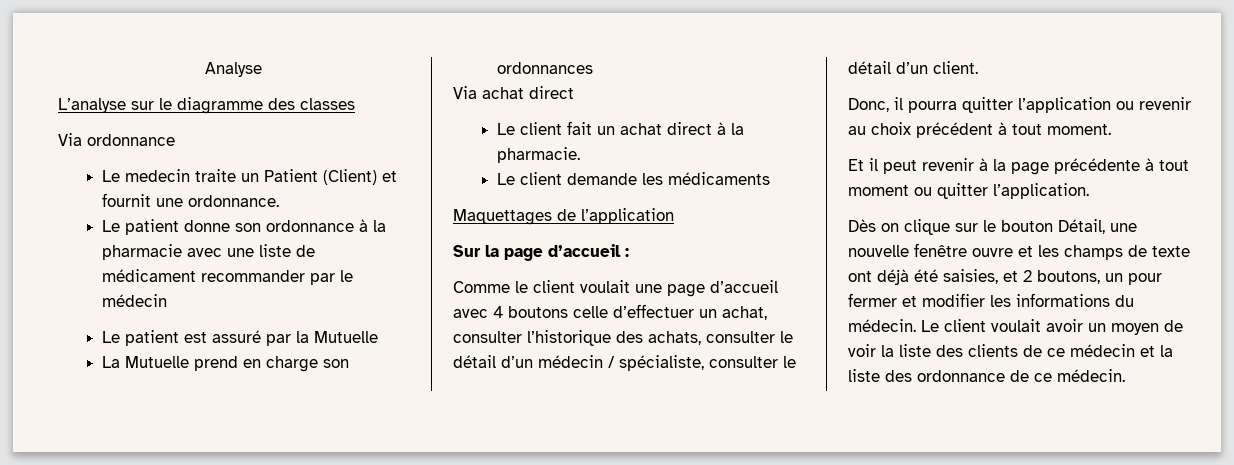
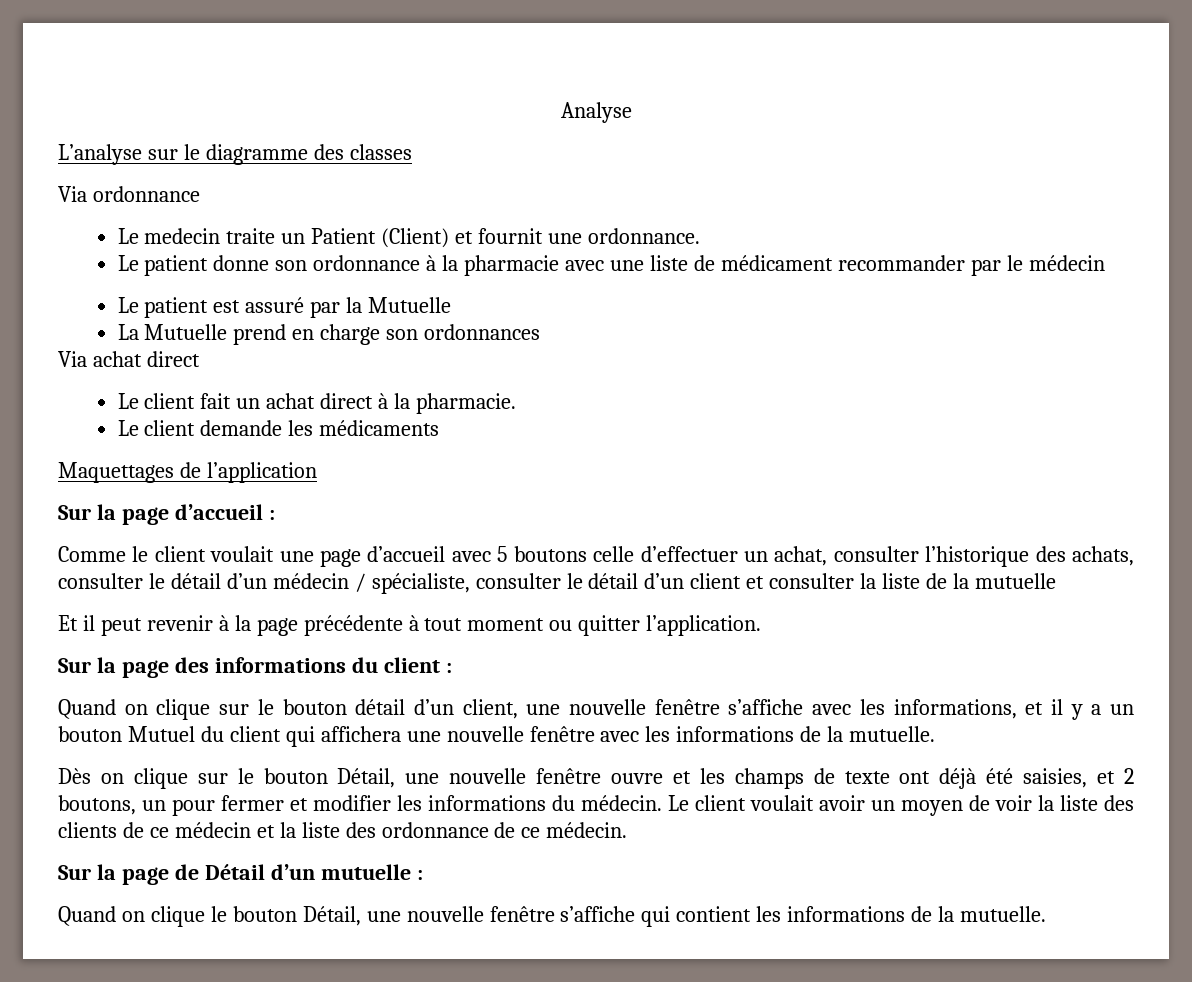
[493,306,503,318] 4 -> [497,546,508,562] 5
[933,61,978,74] [848,97,1191,113] [848,122,1111,138] client. // Donc, il pourra quitter l’application ou revenir au choix précédent à tout moment. -> [690,573,1056,589] client et consulter la liste de la mutuelle
(1089, 191) none -> [58,657,452,678] [58,699,1135,720] [58,726,936,747] // Sur la page des informations du client : // Quand on clique sur le bouton détail d’un client, une nouvelle fenêtre s’affiche avec les informations, et il y a un bouton Mutuel du client qui affichera une nouvelle fenêtre avec les informations de la mutuelle.
(1125, 375) none -> [58,864,423,885] [58,906,1047,927] // Sur la page de Détail d’un mutuelle : // Quand on clique le bouton Détail, une nouvelle fenêtre s’affiche qui contient les informations de la mutuelle.

